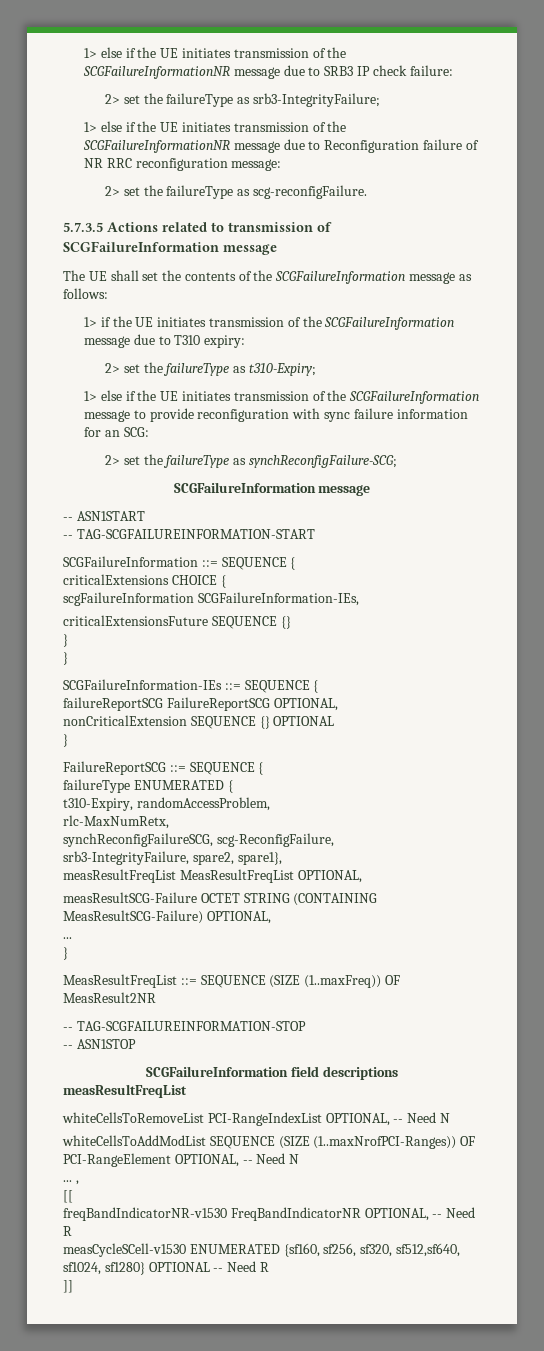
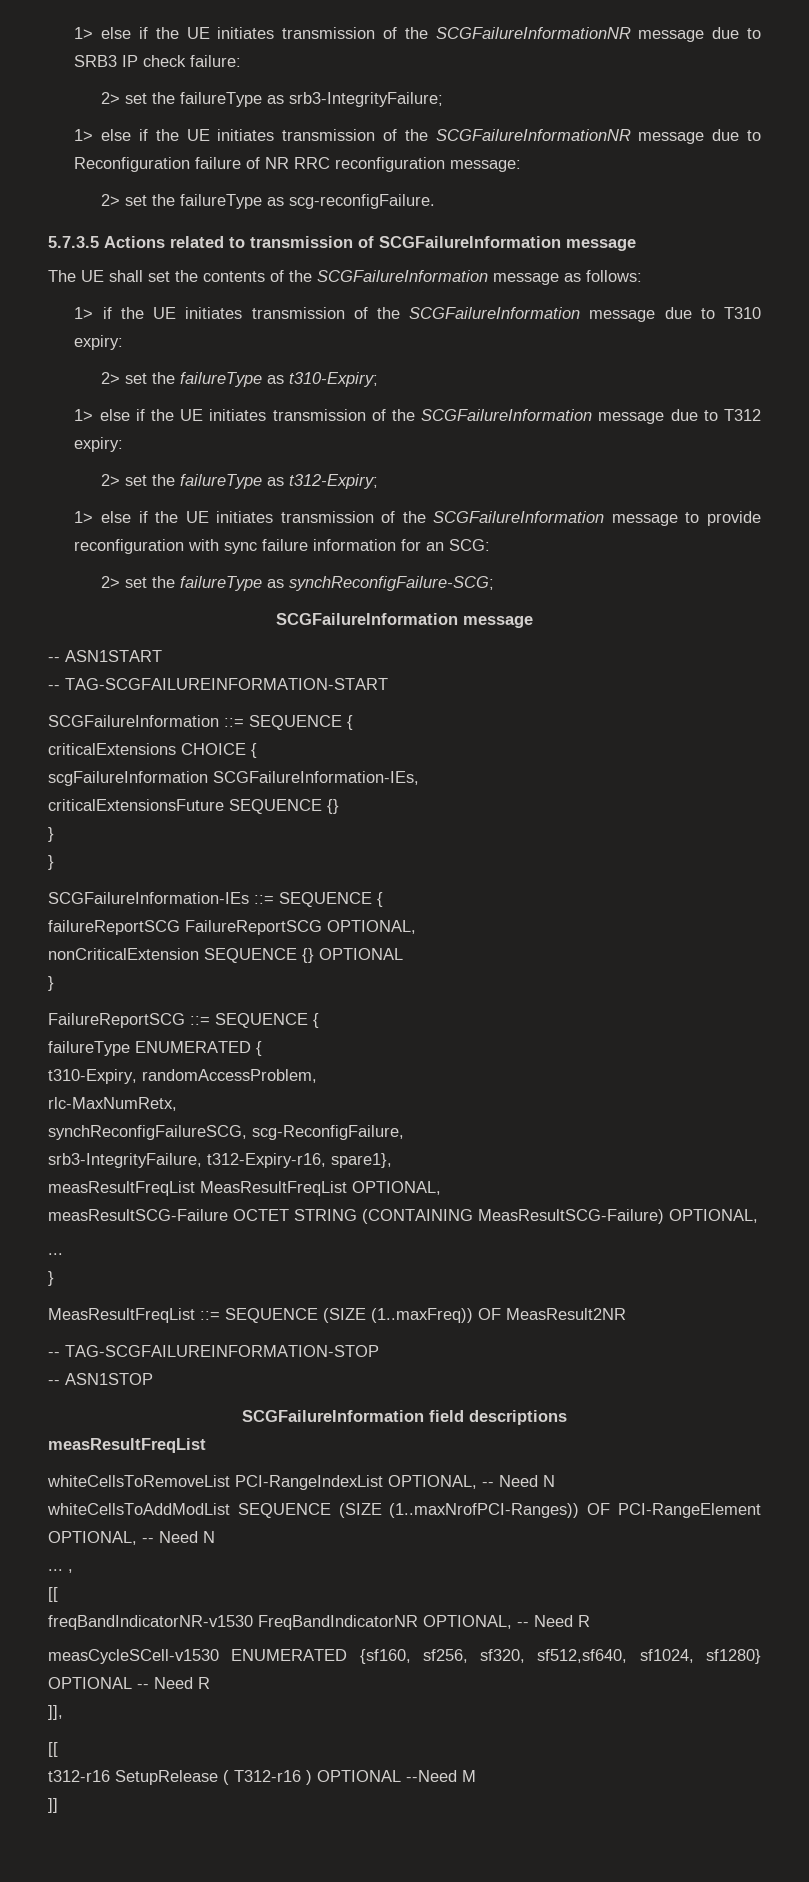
(317, 369) none -> [74,409,762,424] [74,437,124,452] [100,474,378,489] // 1> else if the UE initiates transmission of the SCGFailureInformation message due to T312 expiry: // 2> set the failureType as t312-Expiry;
[192,852,234,865] spare2, -> [207,1153,326,1168] t312-Expiry-r16,
(269, 1267) none -> [48,1705,63,1720] [48,1742,58,1757] [48,1770,476,1785] // ]], // [[ // t312-r16 SetupRelease ( T312-r16 ) OPTIONAL --Need M

